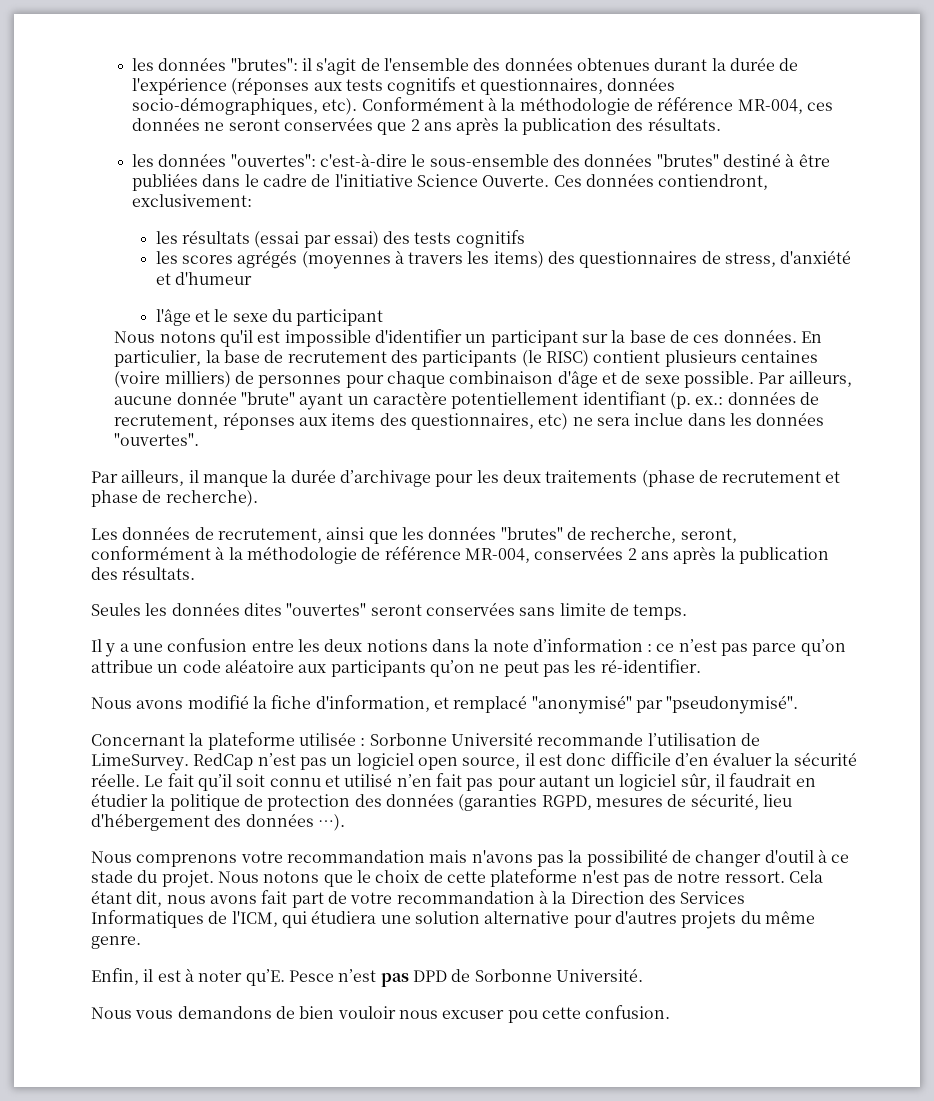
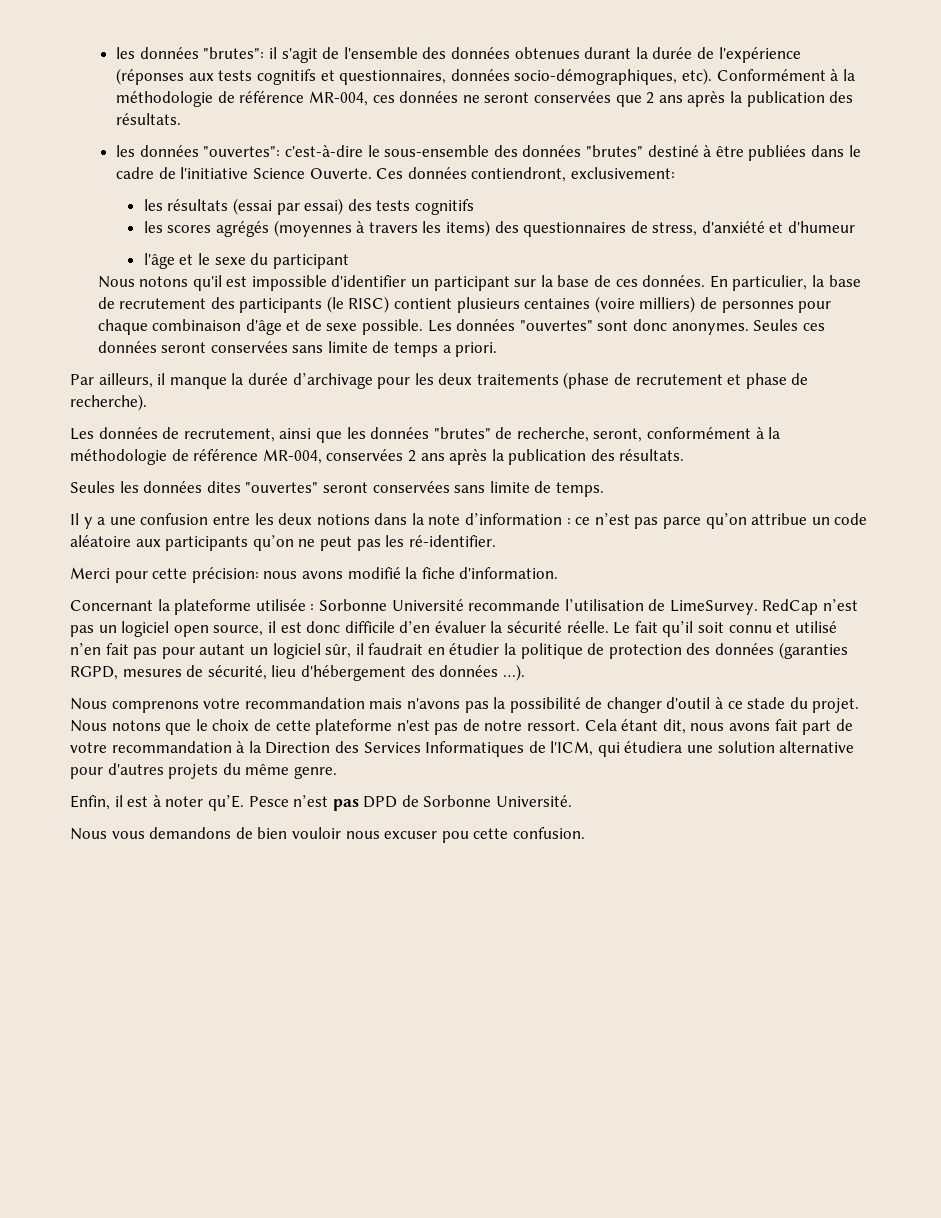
[758,371,852,387] [114,391,819,410] [114,412,825,430] [114,433,200,446] Par ailleurs, aucune donnée "brute" ayant un caractère potentiellement identifiant (p. ex.: données de recrutement, réponses aux items des questionnaires, etc) ne sera inclue dans les données "ouvertes". -> [427,319,825,335] [97,341,498,357] Les données "ouvertes" sont donc anonymes. Seules ces données seront conservées sans limite de temps a priori.
[91,695,799,714] Nous avons modifié la fiche d'information, et remplacé "anonymisé" par "pseudonymisé". -> [70,567,559,583] Merci pour cette précision: nous avons modifié la fiche d'information.

